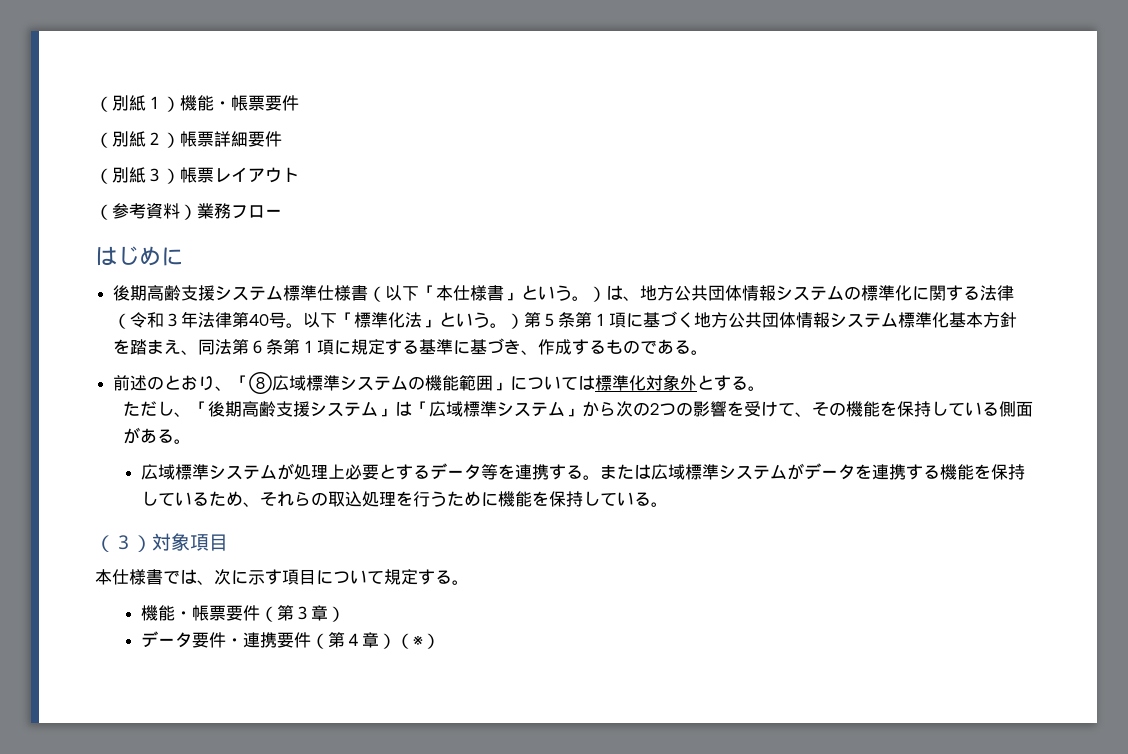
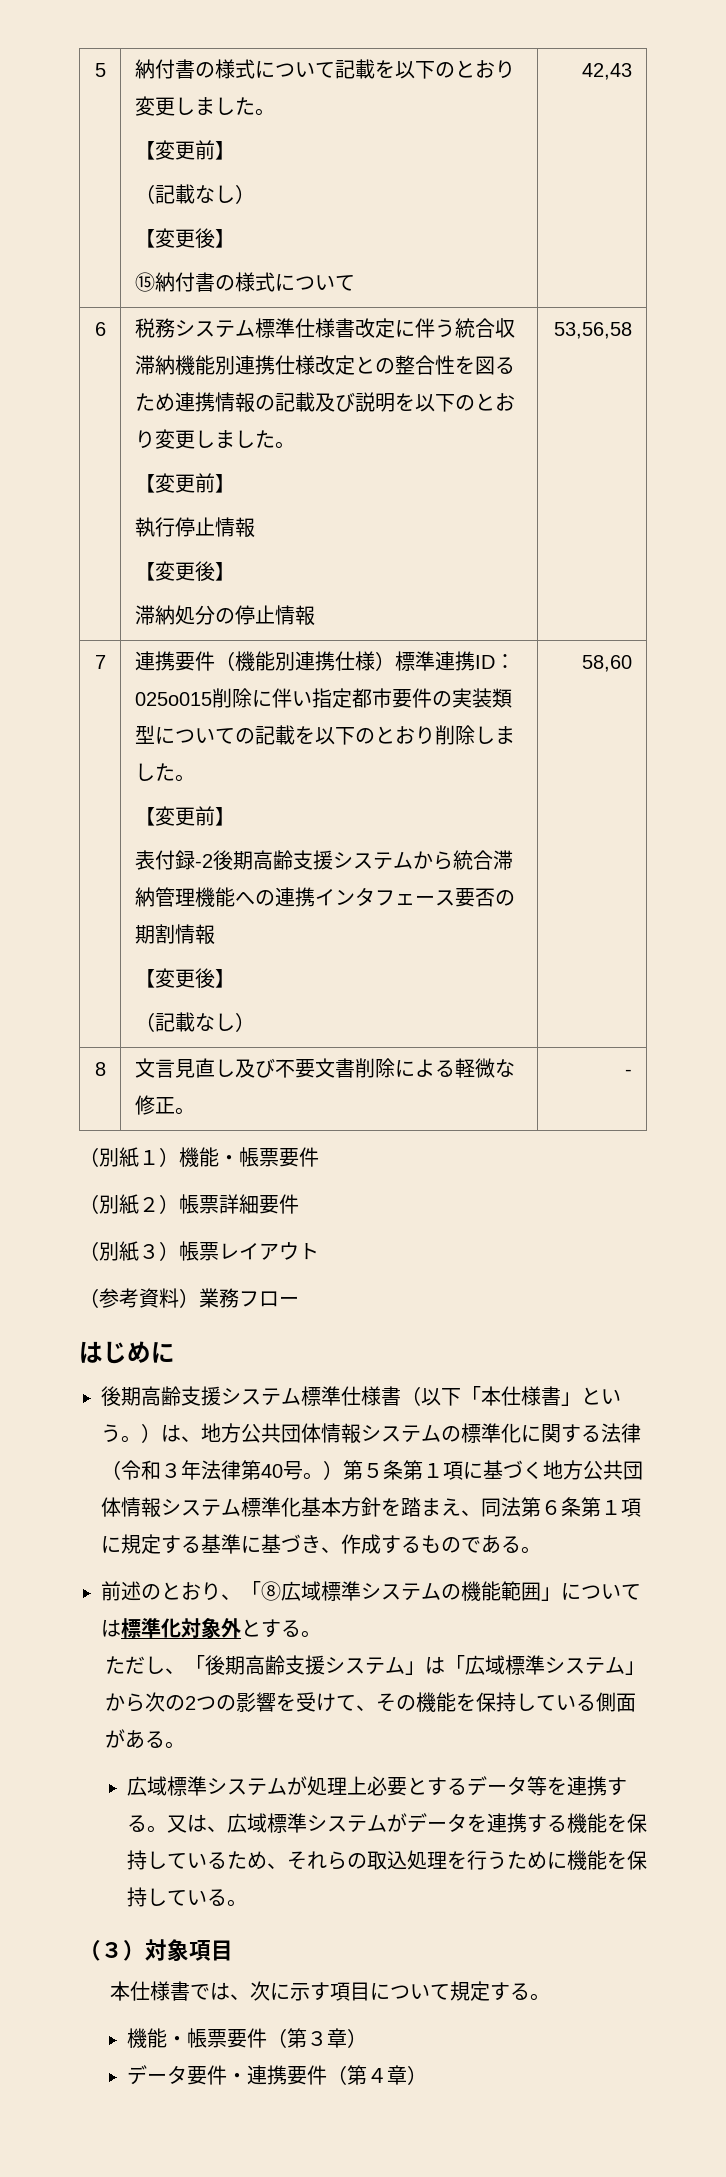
(95, 104) none -> [95,63,107,77] [134,59,515,79] [134,96,275,116] [134,140,235,160] [134,184,255,204] [134,228,235,248] [134,272,355,292] [582,63,633,80] [95,322,107,336] [134,318,515,338] [134,355,515,375] [134,392,515,413] [134,429,295,449] [134,473,235,493] [134,517,255,538] [134,561,235,581] [134,605,315,626] [554,322,633,339] [95,655,107,669] [134,651,515,671] [134,688,512,708] [134,725,515,745] [134,763,195,782] [134,806,235,826] [134,850,513,870] [134,887,515,907] [134,924,215,945] [134,968,235,988] [134,1012,255,1032] [582,655,633,672] [95,1062,107,1076] [134,1058,515,1078] [134,1095,195,1115] [625,1069,633,1076] 5 | 納付書の様式について記載を以下のとおり変更しました。 // 【変更前】 // （記載なし） // 【変更後】 // ⑮納付書の様式について | 42,43 // 6 | 税務システム標準仕様書改定に伴う統合収滞納機能別連携仕様改定との整合性を図るため連携情報の記載及び説明を以下のとおり変更しました。 // 【変更前】 // 執行停止情報 // 【変更後】 // 滞納処分の停止情報 | 53,56,58 // 7 | 連携要件（機能別連携仕様）標準連携ID：025o015削除に伴い指定都市要件の実装類型についての記載を以下のとおり削除しました。 // 【変更前】 // 表付録-2後期高齢支援システムから統合滞納管理機能への連携インタフェース要否の期割情報 // 【変更後】 // （記載なし） | 58,60 // 8 | 文言見直し及び不要文書削除による軽微な修正。 | - //
[303,312,508,328] 以下「標準化法」という。 -> (323, 1476) none
[599,464,651,479] または -> [166,1814,227,1833] 又は、
[395,633,440,649] （※） -> (427, 2075) none

